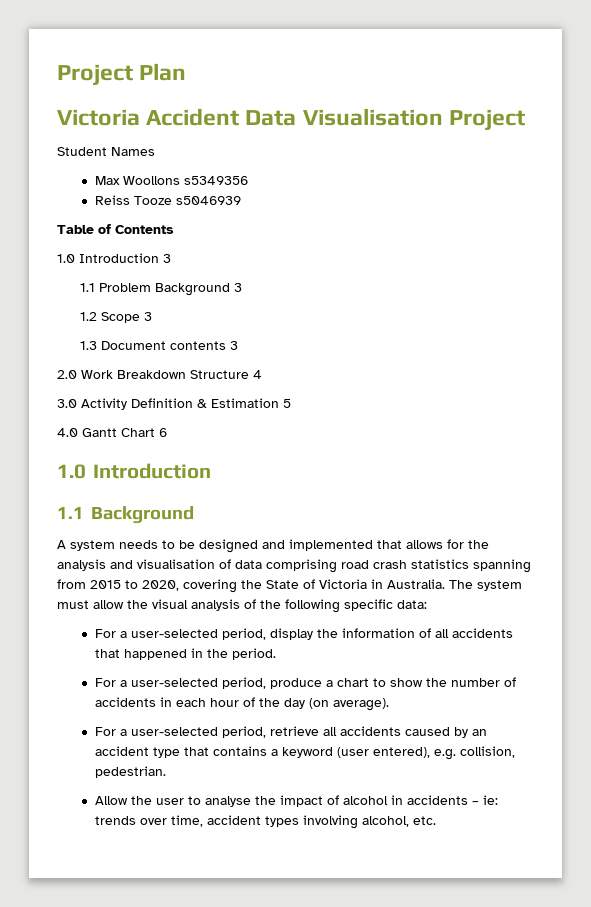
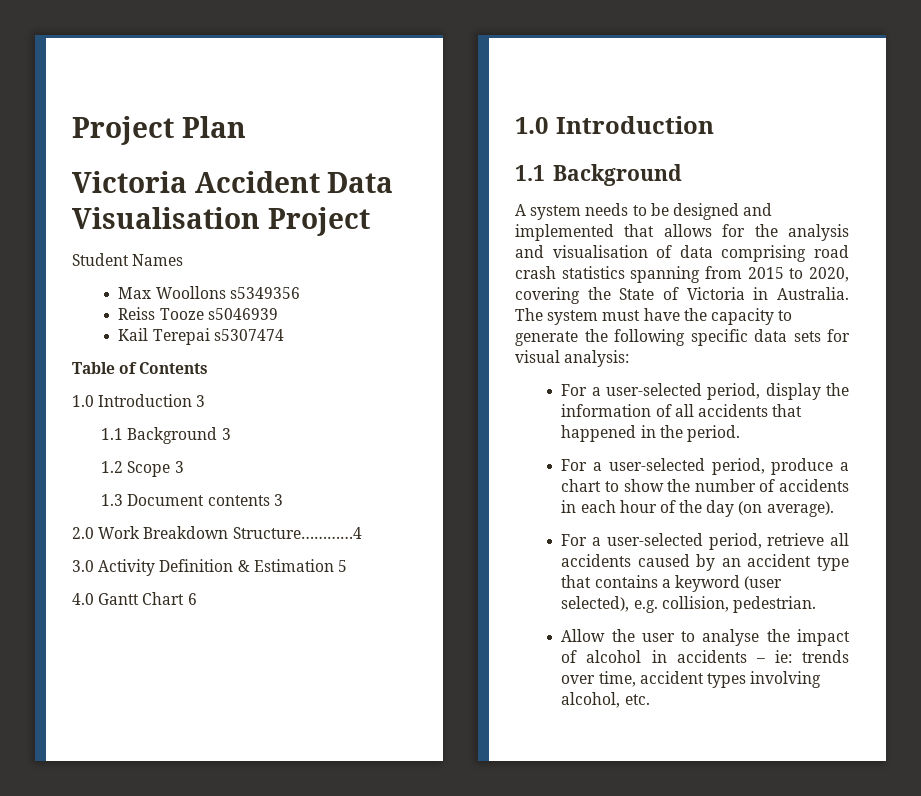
(242, 200) none -> [118,328,284,345] // Kail Terepai s5307474
[98,283,151,292] Problem -> (124, 434) none
[190,370,262,379] Structure 4 -> [232,527,362,539] Structure…………4
[93,599,427,613] allow the visual analysis of the following specific data: -> [643,308,793,325] [515,329,850,346] [515,350,630,367] have the capacity to generate the following specific data sets for visual analysis:
[373,747,431,758] entered), -> [561,596,630,612] selected),

